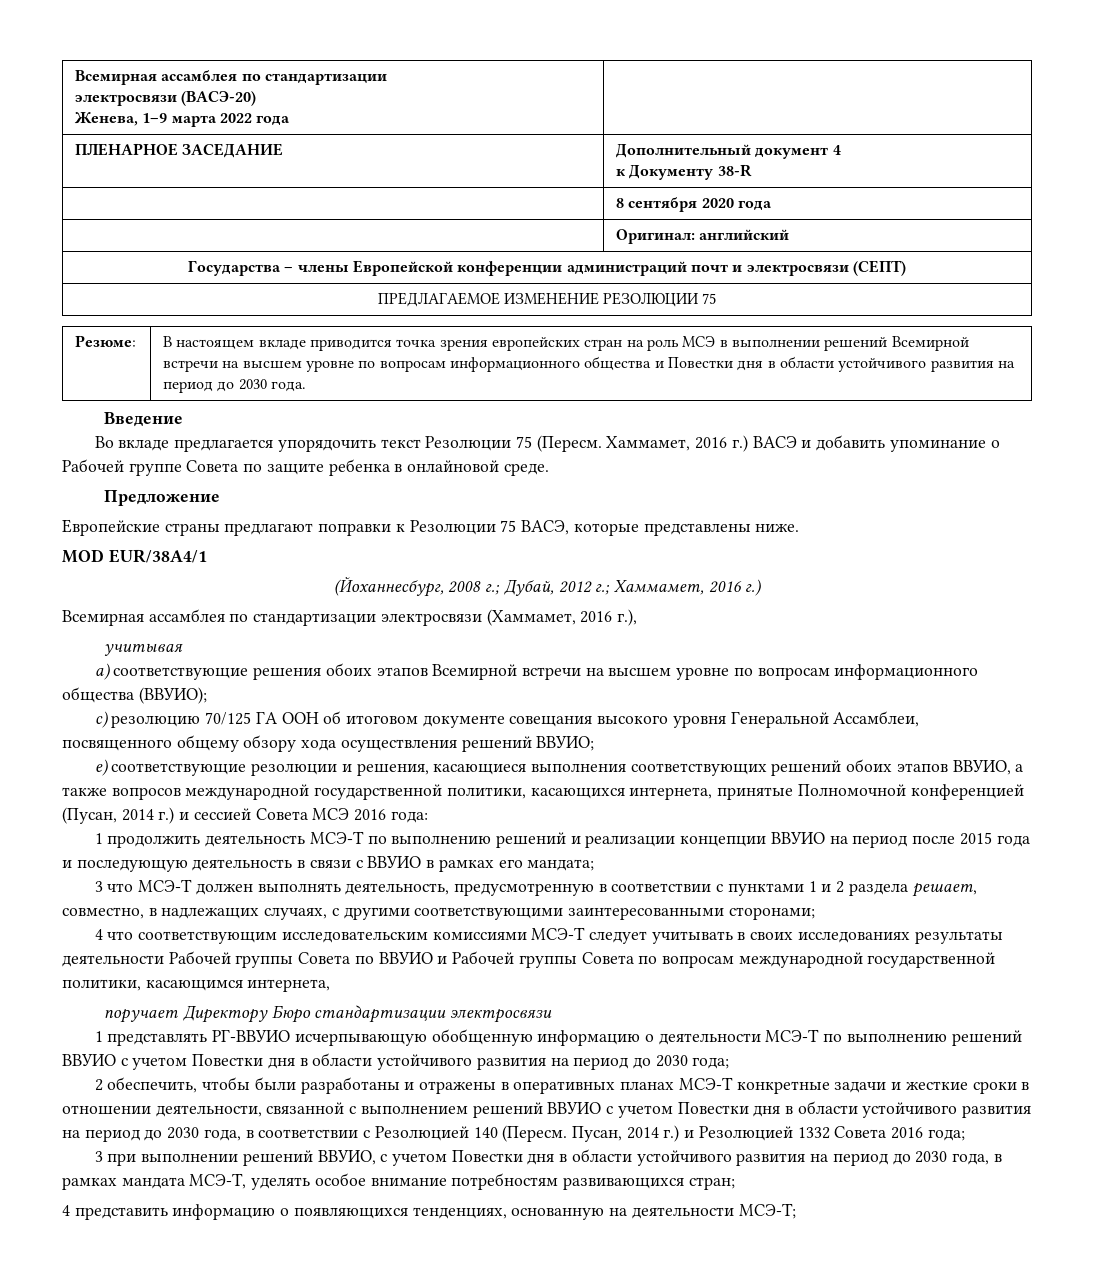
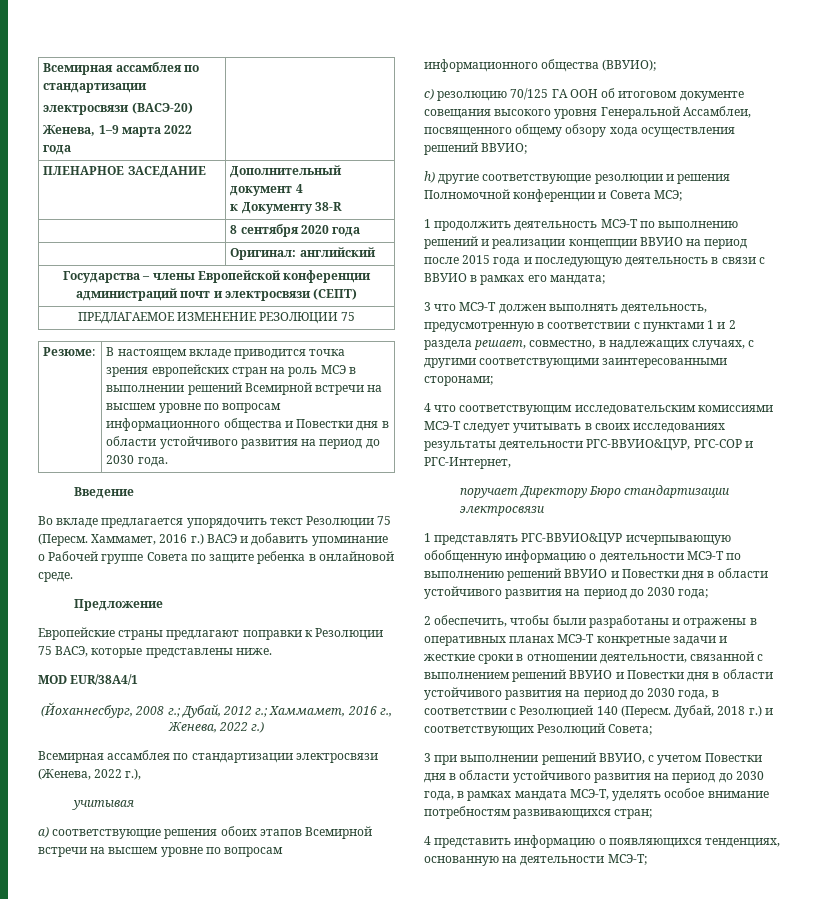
(742, 587) none -> [379,708,392,717] [167,722,248,733] г., Женева, 2022
[486,609,613,626] (Хаммамет, 2016 -> [38,768,123,780] (Женева, 2022
[94,759,108,776] e) -> [424,171,480,184] h) другие
[356,759,1024,776] [62,784,1024,800] [62,807,428,824] решения, касающиеся выполнения соответствующих решений обоих этапов ВВУИО, а также вопросов международной государственной политики, касающихся интернета, принятые Полномочной конференцией (Пусан, 2014 г.) и сессией Совета МСЭ 2016 года: -> [677,174,731,184] [424,189,682,202] решения Полномочной конференции и Совета МСЭ;
[168,951,996,968] [62,979,331,992] Рабочей группы Совета по ВВУИО и Рабочей группы Совета по вопросам международной государственной политики, касающимся интернета, -> [586,439,753,451] [424,457,511,469] РГС-ВВУИО&ЦУР, РГС-COP и РГС-Интернет,
[212,1029,291,1043] РГ-ВВУИО -> [521,533,623,545] РГС-ВВУИО&ЦУР
[120,1057,188,1070] с учетом -> [610,571,619,578] и
[606,1105,673,1118] с учетом -> [615,672,624,679] и
[571,1125,965,1142] Пусан, 2014 г.) и Резолюцией 1332 Совета 2016 года; -> [674,705,773,718] [424,723,653,736] Дубай, 2018 г.) и соответствующих Резолюций Совета;

